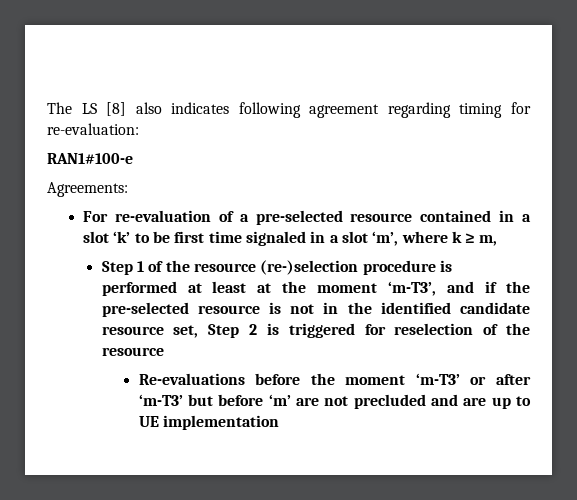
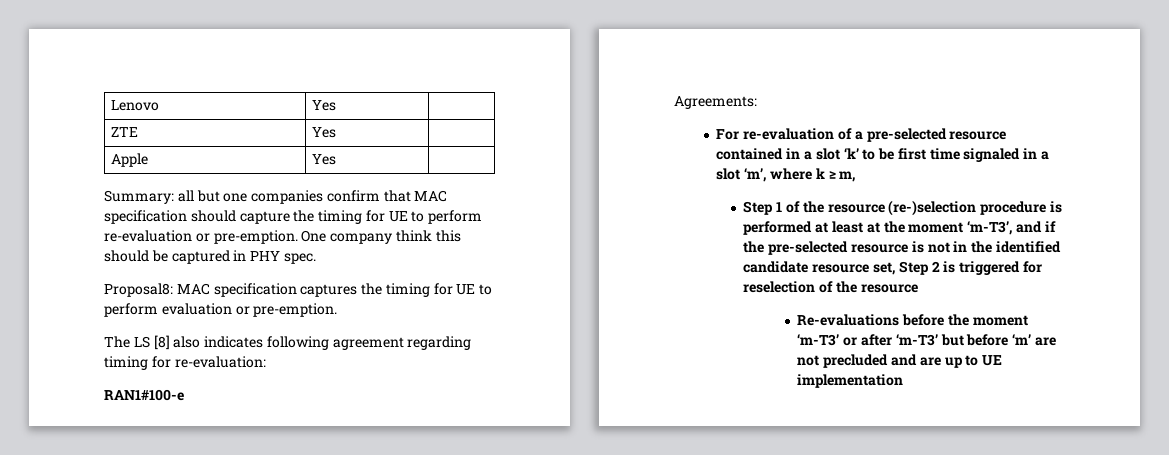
(47, 108) none -> [110,100,159,111] [311,100,336,111] [110,127,138,137] [311,127,336,138] [110,153,148,167] [311,154,336,165] [104,190,448,204] [104,210,483,224] [104,230,461,244] [104,250,316,264] [104,283,493,297] [104,303,338,317] Lenovo | Yes | // ZTE | Yes | // Apple | Yes | // Summary: all but one companies confirm that MAC specification should capture the timing for UE to perform re-evaluation or pre-emption. One company think this should be captured in PHY spec. // Proposal8: MAC specification captures the timing for UE to perform evaluation or pre-emption. //

